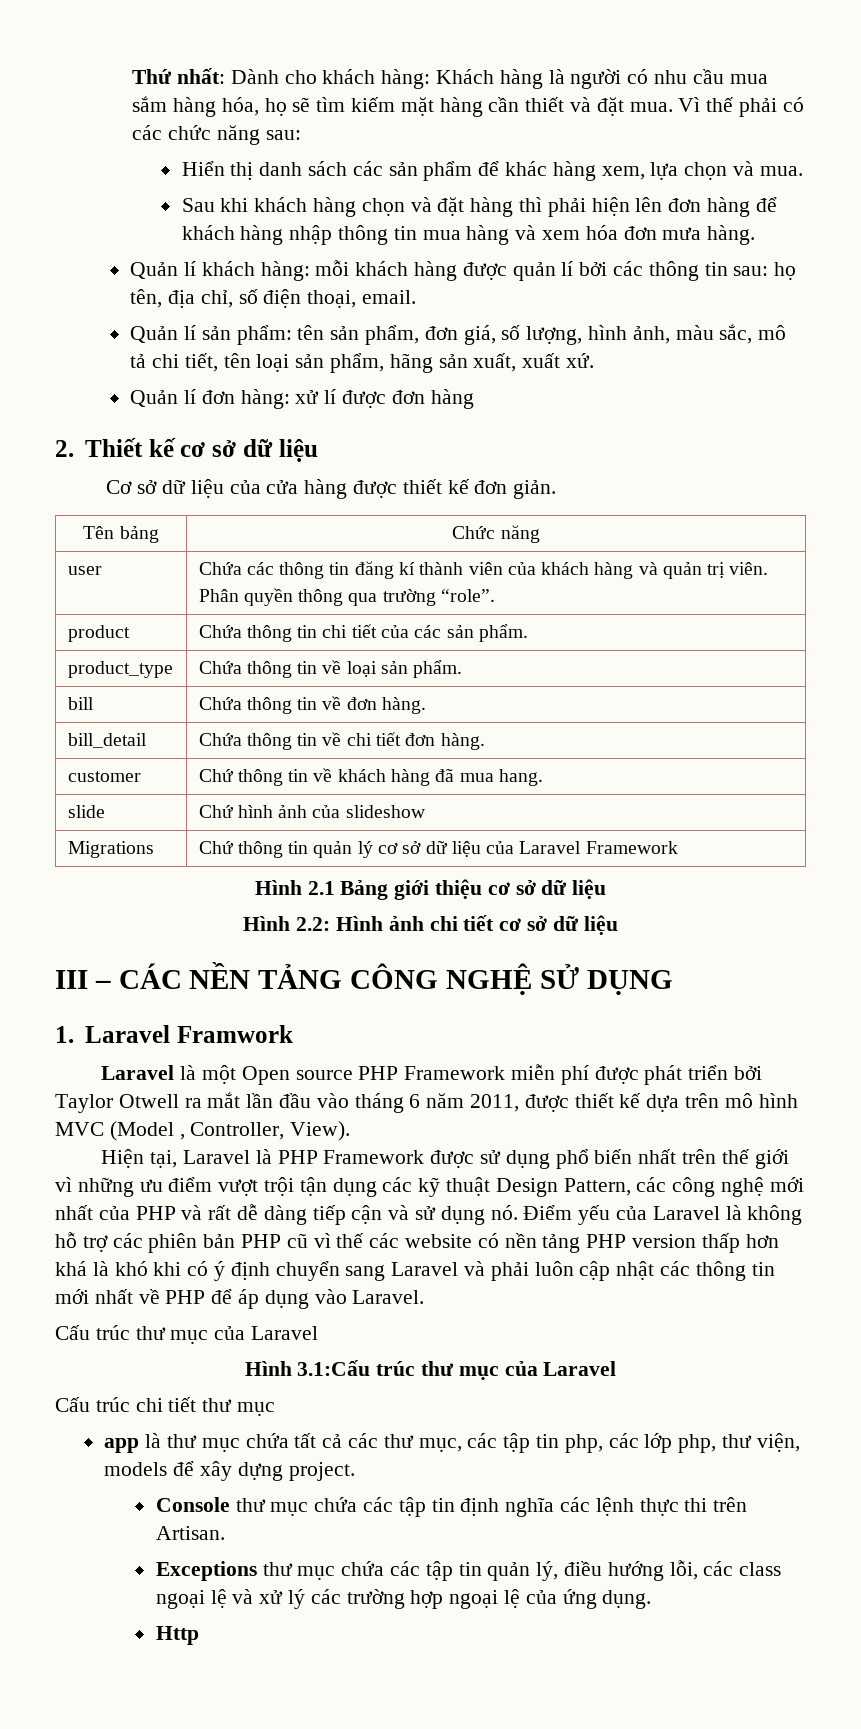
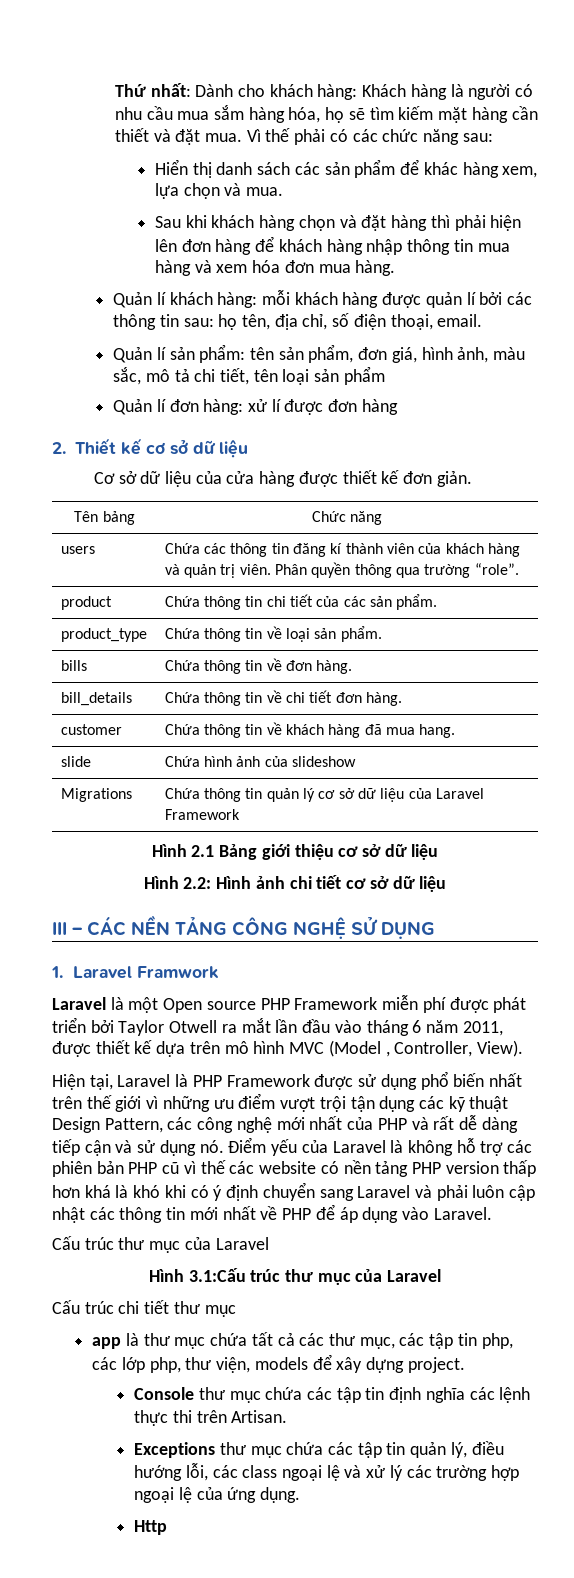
[662,227,702,240] mưa -> [318,264,351,273] mua
[501,325,583,345] số lượng, -> (417, 355) none
[329,353,594,373] phẩm, hãng sản xuất, xuất xứ. -> [343,366,385,385] phẩm
[67,566,102,575] user -> [60,546,95,554] users
[67,697,94,710] bill -> [60,660,87,671] bills
[67,733,147,748] bill_detail -> [60,692,132,706] bill_details
[198,769,234,782] Chứ -> [164,724,200,735] Chứa
[198,805,234,818] Chứ -> [164,756,200,767] Chứa
[198,841,234,854] Chứ -> [164,788,200,799] Chứa

